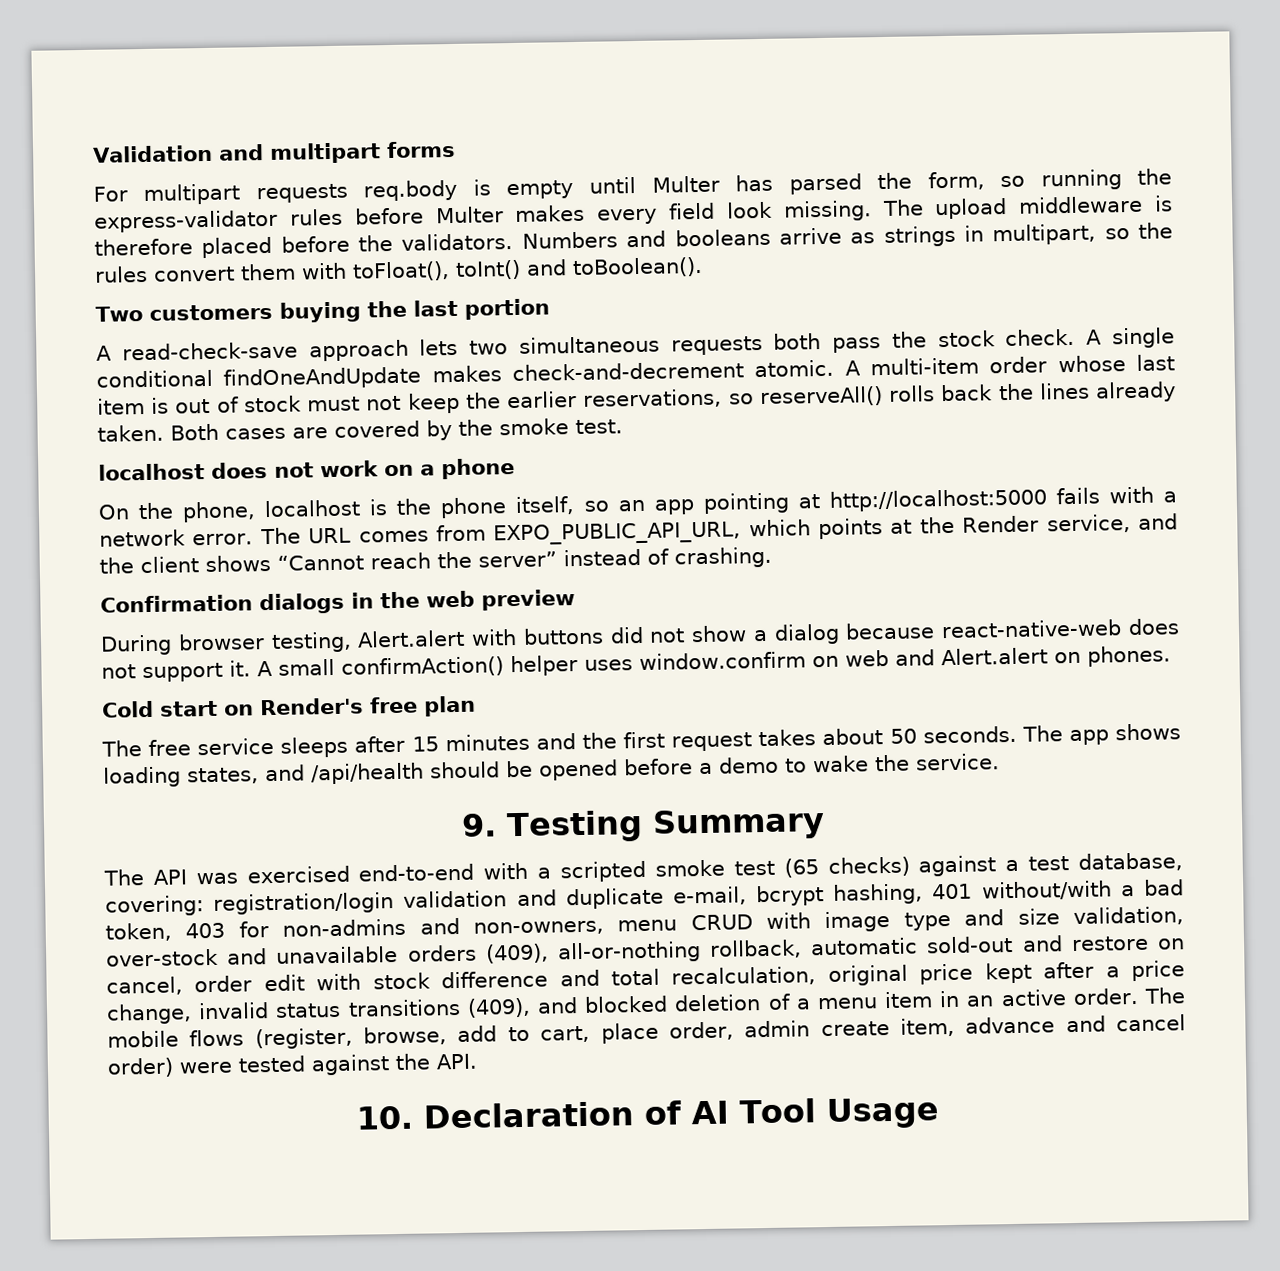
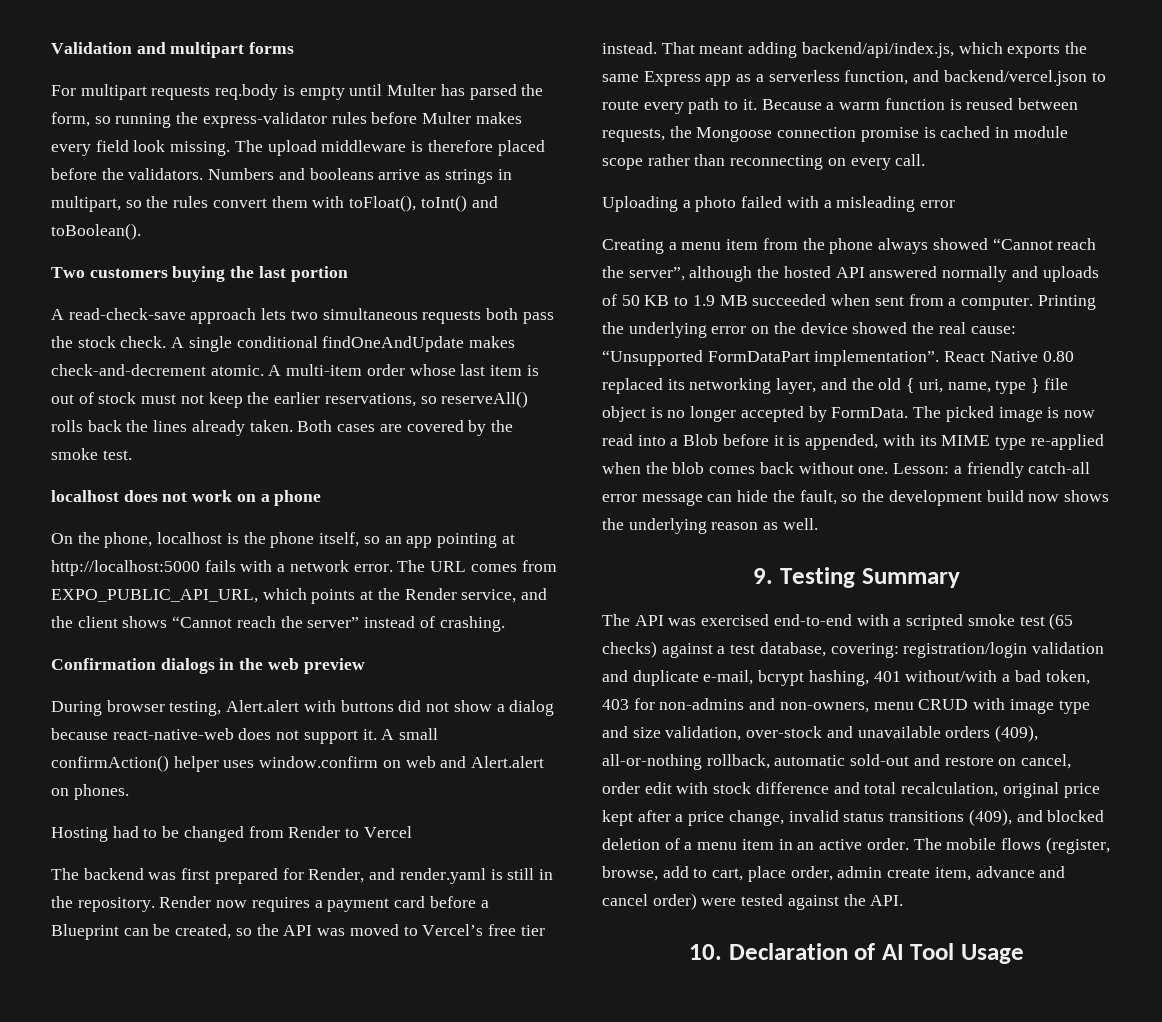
[102,695,476,718] [101,723,1182,758] [103,753,1000,788] Cold start on Render's free plan // The free service sleeps after 15 minutes and the first request takes about 50 seconds. The app shows loading states, and /api/health should be opened before a demo to wake the service. -> [51,826,412,842] [51,868,553,884] [51,896,489,912] [51,924,545,940] [602,42,1088,58] [602,70,1106,86] [602,98,1078,114] [602,126,1068,142] [602,154,926,170] [602,196,956,212] [602,238,1097,254] [602,266,1099,282] [602,294,1096,310] [602,322,1016,338] [602,350,1074,366] [602,378,1068,394] [602,406,1095,422] [602,434,1104,450] [602,462,1091,478] [602,490,1109,506] [602,518,818,534] Hosting had to be changed from Render to Vercel // The backend was first prepared for Render, and render.yaml is still in the repository. Render now requires a payment card before a Blueprint can be created, so the API was moved to Vercel’s free tier instead. That meant adding backend/api/index.js, which exports the same Express app as a serverless function, and backend/vercel.json to route every path to it. Because a warm function is reused between requests, the Mongoose connection promise is cached in module scope rather than reconnecting on every call. // Uploading a photo failed with a misleading error // Creating a menu item from the phone always showed “Cannot reach the server”, although the hosted API answered normally and uploads of 50 KB to 1.9 MB succeeded when sent from a computer. Printing the underlying error on the device showed the real cause: “Unsupported FormDataPart implementation”. React Native 0.80 replaced its networking layer, and the old { uri, name, type } file object is no longer accepted by FormData. The picked image is now read into a Blob before it is appended, with its MIME type re-applied when the blob comes back without one. Lesson: a friendly catch-all error message can hide the fault, so the development build now shows the underlying reason as well.

